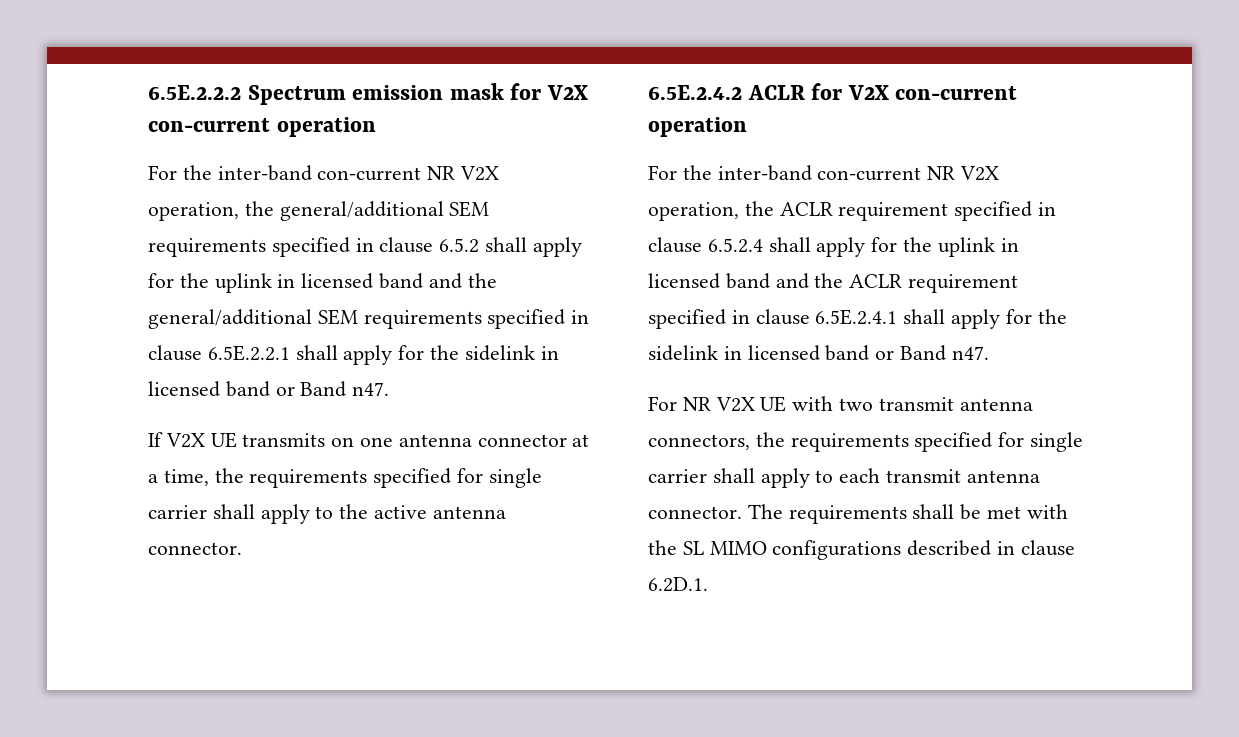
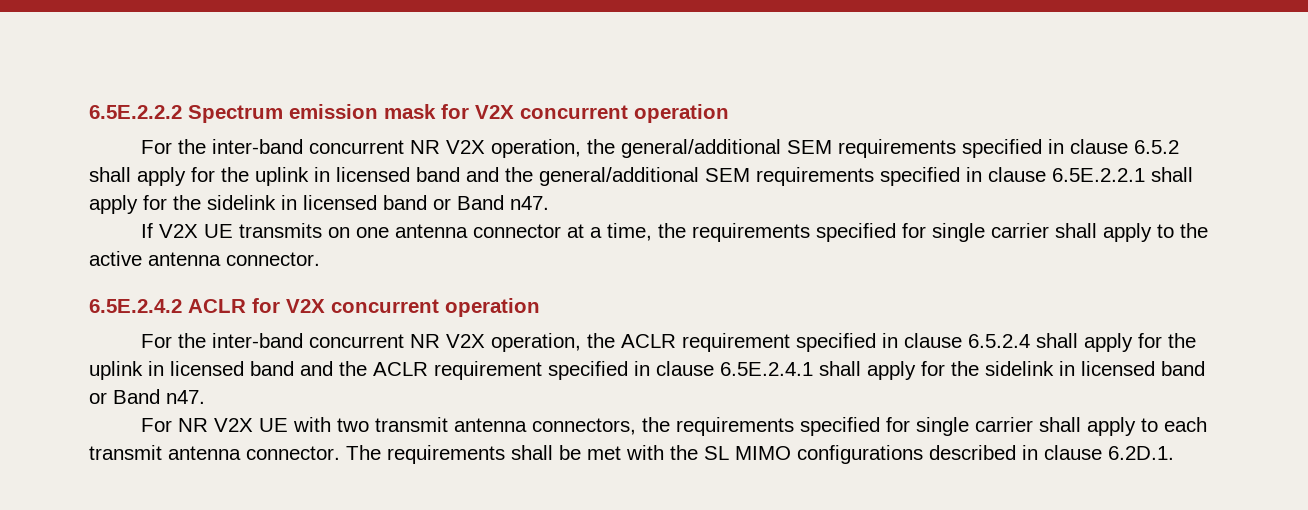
[148,117,376,137] [148,165,422,181] con-current operation // For the inter-band con-current -> [520,104,729,123] [140,139,404,154] concurrent operation // For the inter-band concurrent
[895,86,1018,100] [648,117,747,137] [648,165,922,181] con-current operation // For the inter-band con-current -> [331,298,540,317] [140,333,404,348] concurrent operation // For the inter-band concurrent

